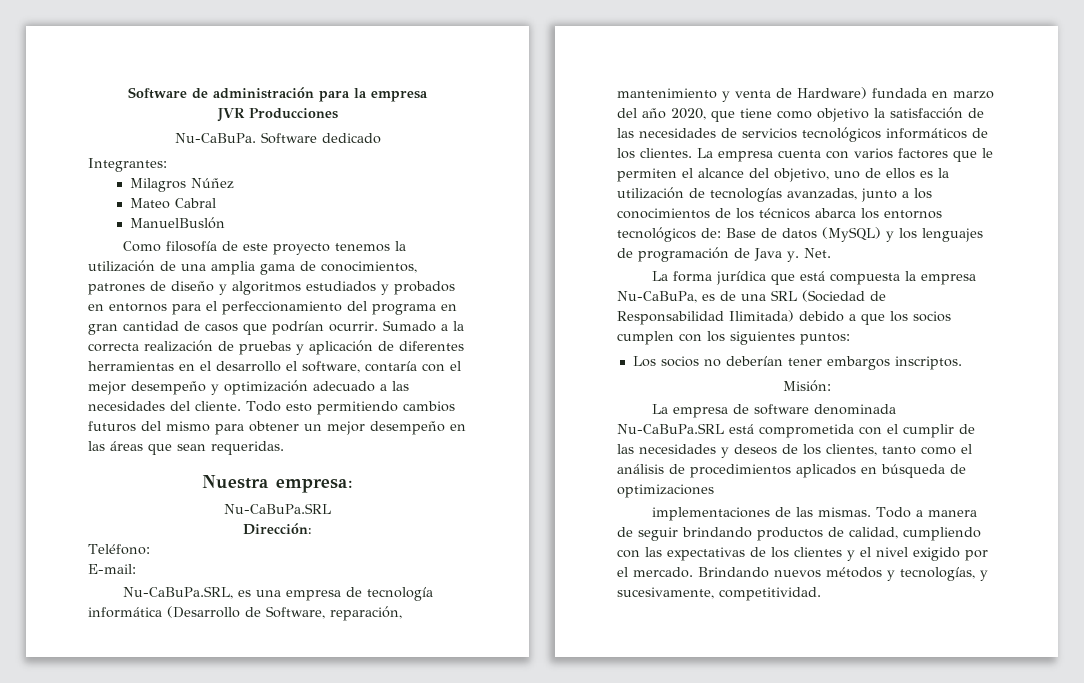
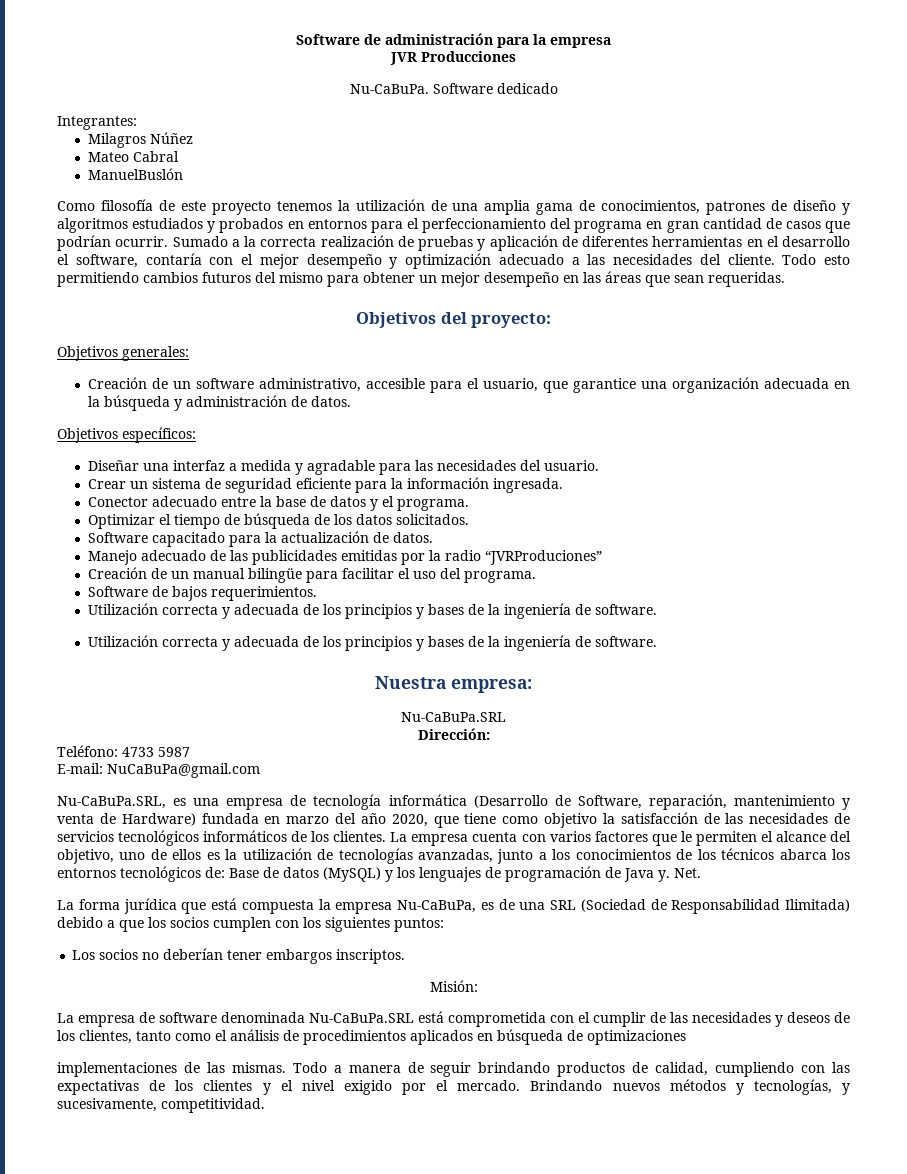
(284, 448) none -> [356,312,551,328] [57,346,189,361] [87,377,850,393] [87,395,351,411] [57,427,196,443] [87,460,599,475] [87,477,563,493] [87,496,469,511] [87,513,469,529] [87,531,433,547] [87,550,602,565] [87,567,536,583] [87,586,317,601] [87,603,657,619] [87,635,657,651] // Objetivos del proyecto: // Objetivos generales: // Creación de un software administrativo, accesible para el usuario, que garantice una organización adecuada en la búsqueda y administración de datos. // Objetivos específicos: // Diseñar una interfaz a medida y agradable para las necesidades del usuario. // Crear un sistema de seguridad eficiente para la información ingresada. // Conector adecuado entre la base de datos y el programa. // Optimizar el tiempo de búsqueda de los datos solicitados. // Software capacitado para la actualización de datos. // Manejo adecuado de las publicidades emitidas por la radio “JVRProduciones” // Creación de un manual bilingüe para facilitar el uso del programa. // Software de bajos requerimientos. // Utilización correcta y adecuada de los principios y bases de la ingeniería de software. // Utilización correcta y adecuada de los principios y bases de la ingeniería de software.
(150, 549) none -> [122,747,190,757] 4733 5987
(136, 569) none -> [107,763,260,778] NuCaBuPa@gmail.com

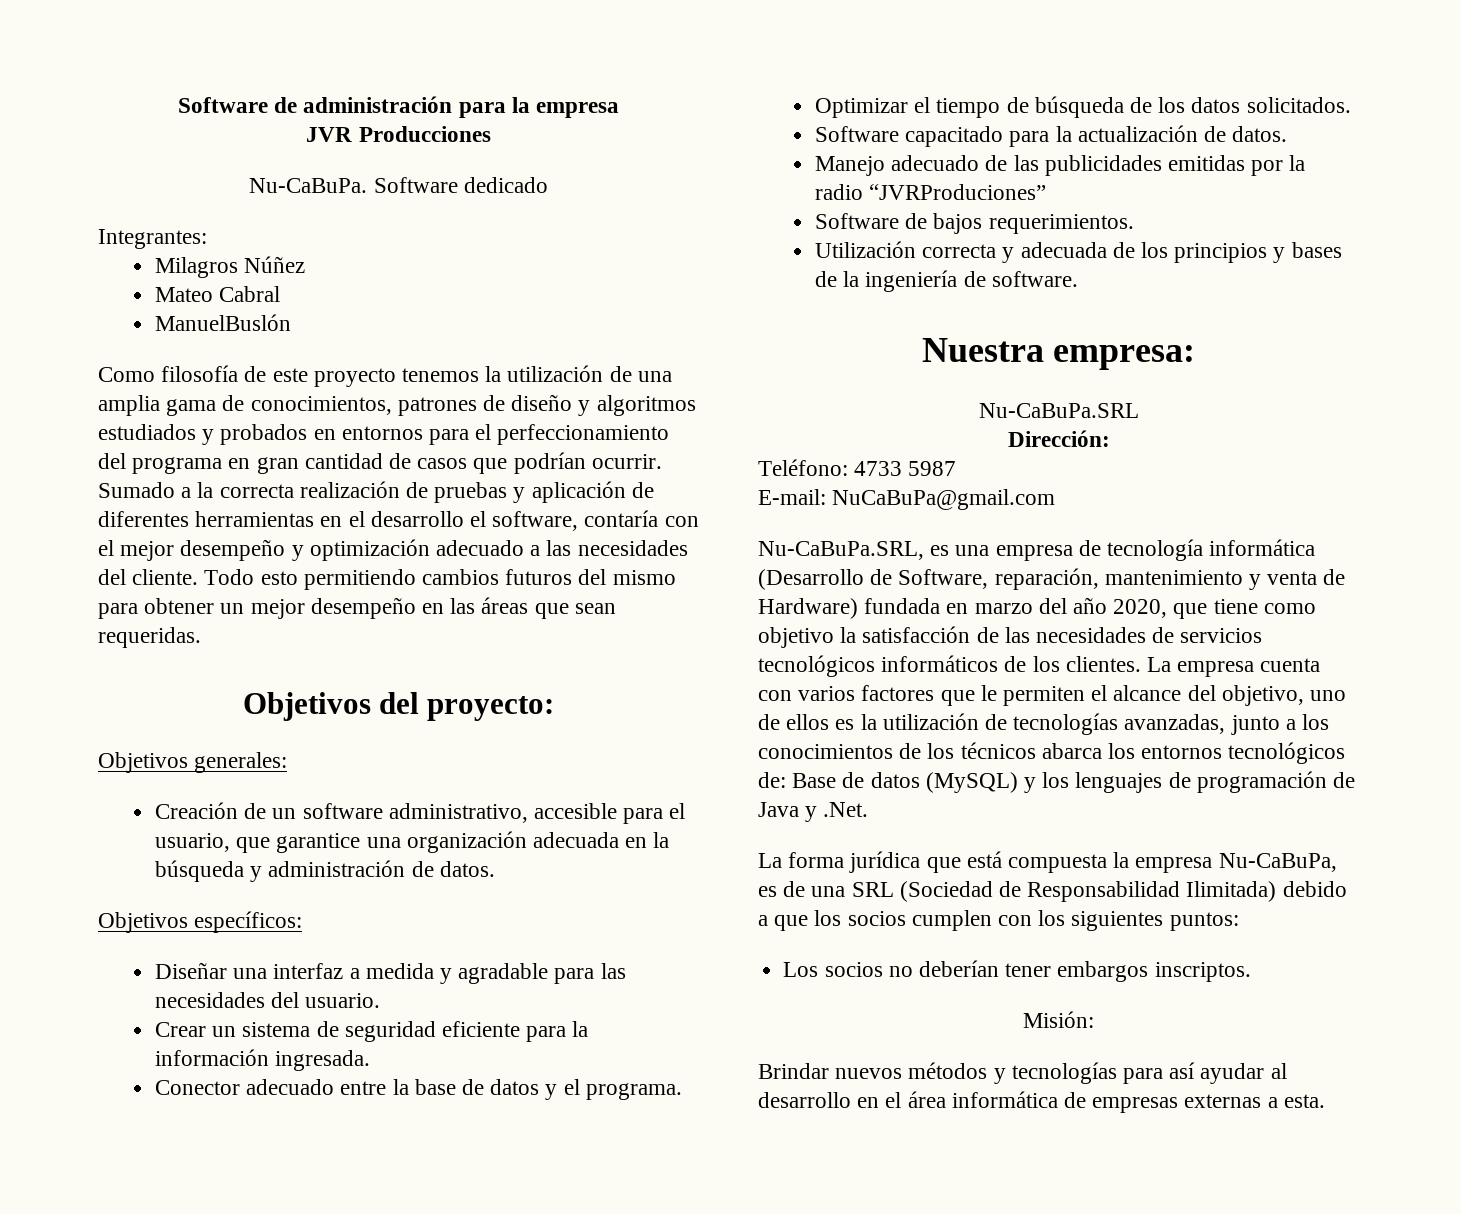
[87,567,536,583] // Creación de un manual bilingüe para facilitar el uso del programa. -> (1047, 192) none
[87,635,657,651] // Utilización correcta y adecuada de los principios y bases de la ingeniería de software. -> (1078, 279) none
[658,868,701,882] y. Net. -> [805,802,869,822] y .Net.
[57,1011,850,1027] [57,1029,686,1045] [57,1062,850,1077] [57,1079,850,1095] [57,1098,265,1113] La empresa de software denominada Nu-CaBuPa.SRL está comprometida con el cumplir de las necesidades y deseos de los clientes, tanto como el análisis de procedimientos aplicados en búsqueda de optimizaciones // implementaciones de las mismas. Todo a manera de seguir brindando productos de calidad, cumpliendo con las expectativas de los clientes y el nivel exigido por el mercado. Brindando nuevos métodos y tecnologías, y sucesivamente, competitividad. -> [758,1062,1287,1084] [758,1091,1325,1113] Brindar nuevos métodos y tecnologías para así ayudar al desarrollo en el área informática de empresas externas a esta.

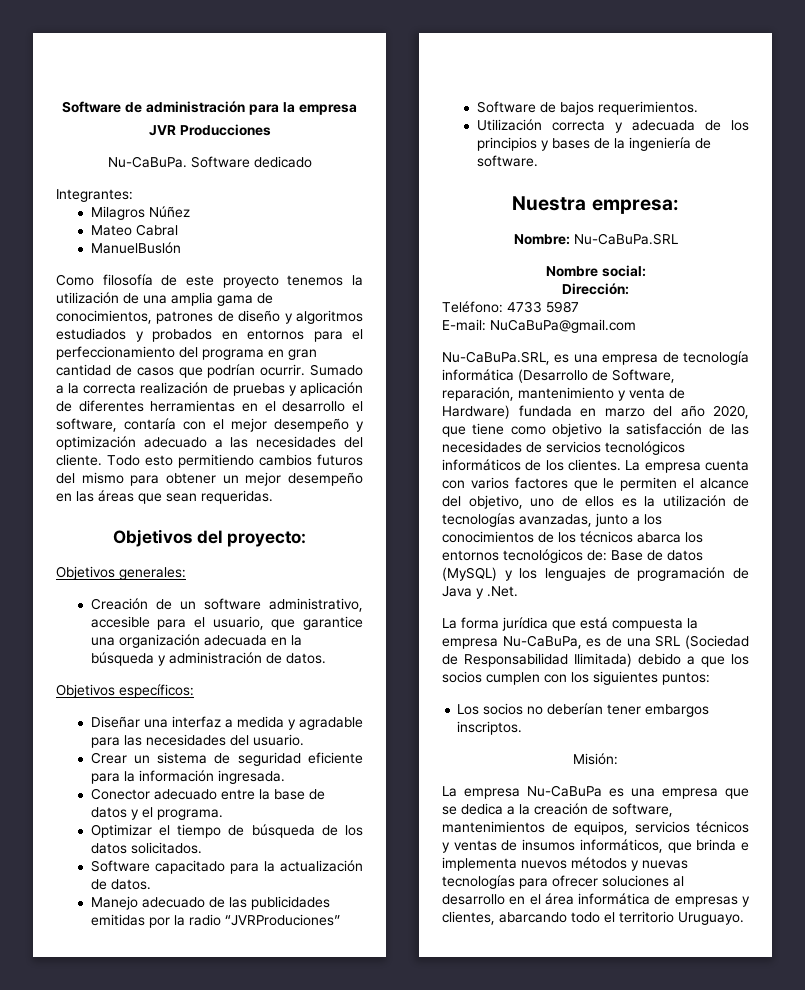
(1196, 357) none -> [513,234,570,245] Nombre:
(1139, 410) none -> [545,265,646,277] // Nombre social:
[758,1063,829,1079] Brindar -> [442,785,749,799] [442,803,673,817] [442,821,749,835] [442,839,749,853] [442,857,517,871] La empresa Nu-CaBuPa es una empresa que se dedica a la creación de software, mantenimientos de equipos, servicios técnicos y ventas de insumos informáticos, que brinda e implementa
(1006, 1076) none -> [642,860,688,869] nuevas
[1169,1062,1265,1084] así ayudar -> [552,875,669,887] ofrecer soluciones
[1184,1094,1325,1108] externas a esta. -> [742,896,750,907] [442,911,744,925] y clientes, abarcando todo el territorio Uruguayo.

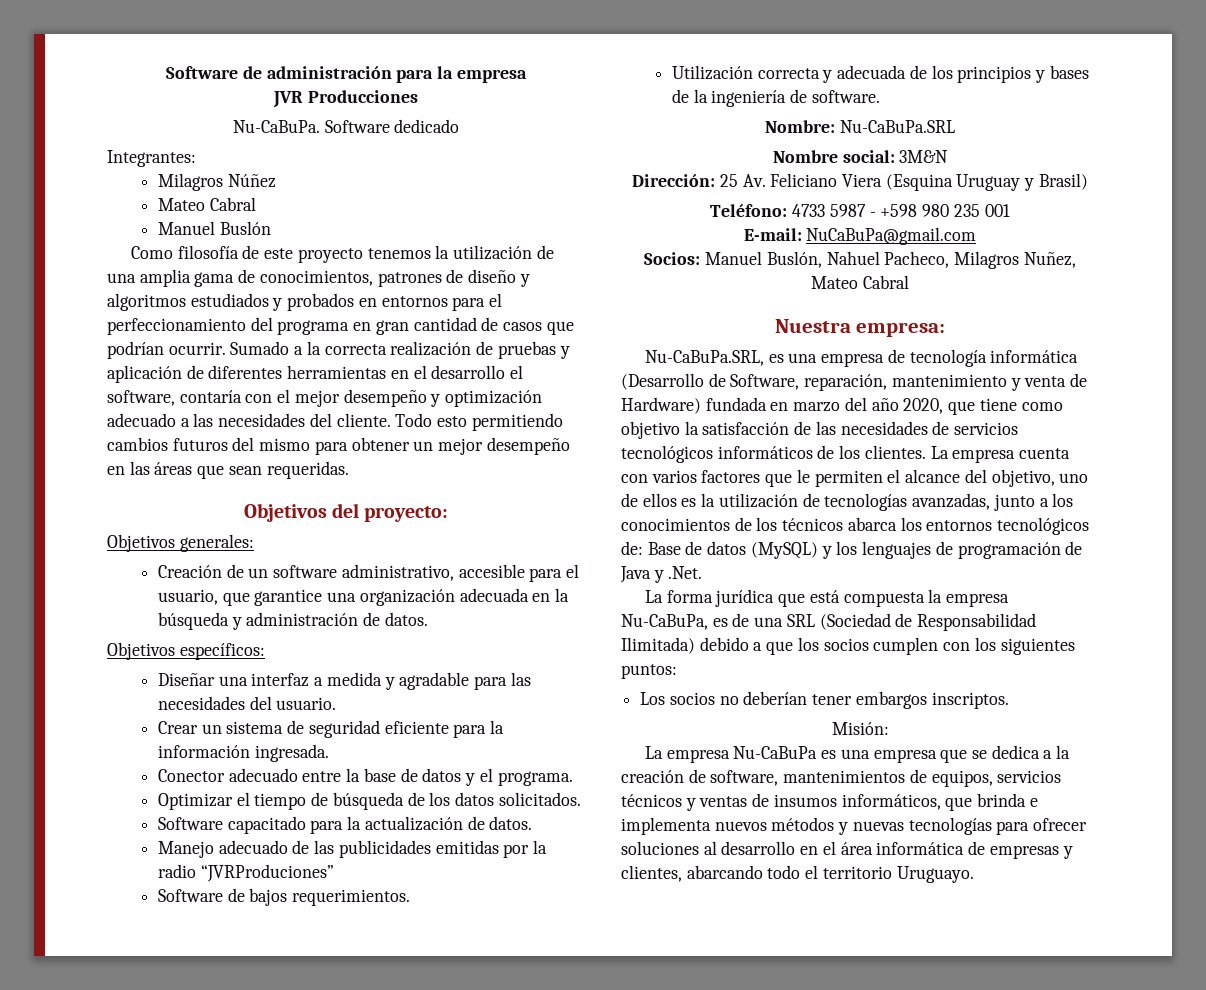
[90,242,181,254] ManuelBuslón -> [158,221,271,235] Manuel Buslón
[512,196,679,214] // Nuestra empresa: -> (880, 96) none
(646, 271) none -> [899,150,949,163] 3M&N
[442,301,579,313] [442,319,636,333] // Teléfono: 4733 5987 // E-mail: NuCaBuPa@gmail.com -> [719,173,1088,191] [710,204,1010,217] [743,227,977,245] [644,251,1076,269] [811,275,909,289] [774,319,946,337] 25 Av. Feliciano Viera (Esquina Uruguay y Brasil) // Teléfono: 4733 5987 - +598 980 235 001 // E-mail: NuCaBuPa@gmail.com // Socios: Manuel Buslón, Nahuel Pacheco, Milagros Nuñez, Mateo Cabral // Nuestra empresa:

